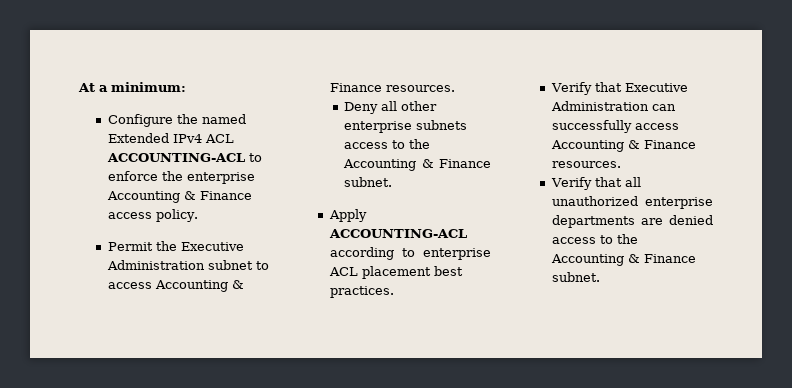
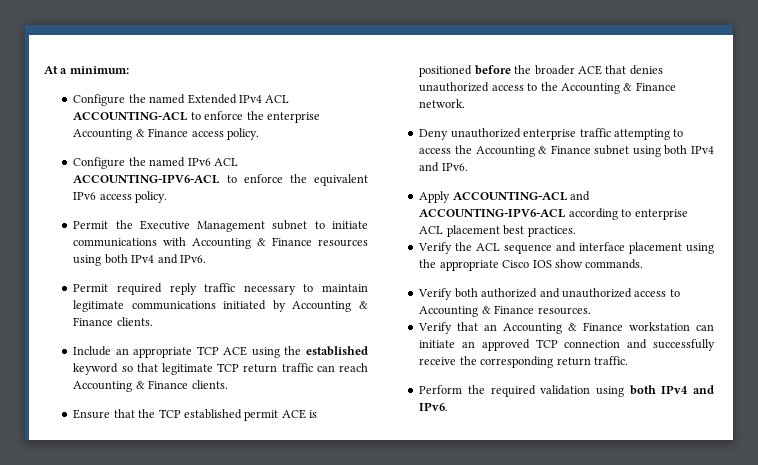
(198, 215) none -> [73,157,238,169] [73,174,368,186] [73,191,168,203] // Configure the named IPv6 ACL ACCOUNTING-IPV6-ACL to enforce the equivalent IPv6 access policy.
[106,260,205,270] Administration -> [197,221,266,232] Management
[107,280,244,292] [329,83,455,92] [344,101,438,114] [344,120,468,133] [344,139,431,149] [343,159,491,171] [344,177,393,187] access Accounting & Finance resources. // Deny all other enterprise subnets access to the Accounting & Finance subnet. -> [331,221,368,229] [73,237,368,249] [73,254,206,266] [73,283,368,295] [73,300,368,312] [73,317,153,326] [73,346,368,358] [73,363,368,375] [73,380,228,392] [73,409,318,421] [419,65,663,77] [419,82,676,94] [419,99,466,108] [419,128,684,140] [419,145,714,157] [419,162,468,172] initiate communications with Accounting & Finance resources using both IPv4 and IPv6. // Permit required reply traffic necessary to maintain legitimate communications initiated by Accounting & Finance clients. // Include an appropriate TCP ACE using the established keyword so that legitimate TCP return traffic can reach Accounting & Finance clients. // Ensure that the TCP established permit ACE is positioned before the broader ACE that denies unauthorized access to the Accounting & Finance network. // Deny unauthorized enterprise traffic attempting to access the Accounting & Finance subnet using both IPv4 and IPv6.
(467, 233) none -> [570,191,591,201] [419,208,566,218] and ACCOUNTING-IPV6-ACL
[594,82,688,92] [550,101,676,111] [551,120,679,133] that Executive Administration can successfully access -> [455,242,714,254] [419,259,644,271] [418,288,680,300] the ACL sequence and interface placement using the appropriate Cisco IOS show commands. // Verify both authorized and unauthorized access to
[624,177,641,187] [551,196,713,209] [551,215,713,228] [551,234,638,244] [550,254,696,266] [551,272,600,282] all unauthorized enterprise departments are denied access to the Accounting & Finance subnet. -> [484,322,714,334] [419,339,715,351] [419,356,628,368] [419,385,714,397] [419,402,449,411] an Accounting & Finance workstation can initiate an approved TCP connection and successfully receive the corresponding return traffic. // Perform the required validation using both IPv4 and IPv6.

